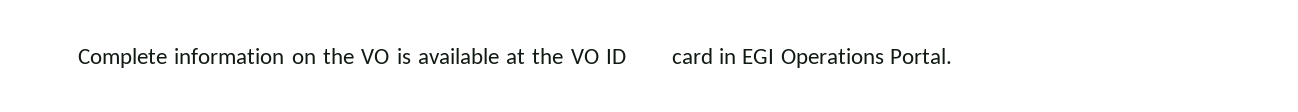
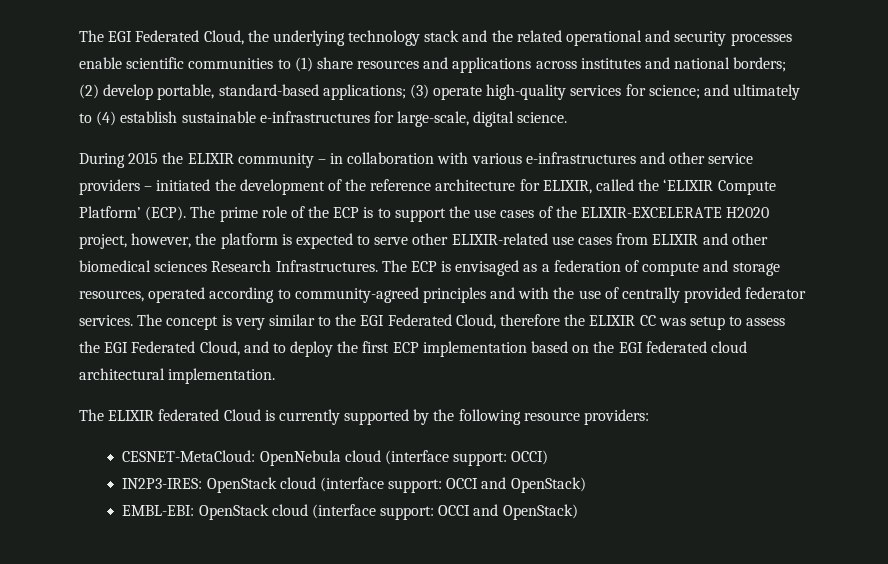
[78,48,952,68] Complete information on the VO is available at the VO ID card in EGI Operations Portal. -> [79,30,792,46] [79,57,787,73] [79,84,801,100] [79,111,568,127] [79,152,754,168] [79,179,776,195] [79,206,770,222] [79,233,768,249] [79,260,780,276] [79,287,807,303] [79,314,786,330] [79,341,747,357] [79,368,276,384] [79,409,650,425] [122,450,549,466] [122,477,586,493] [122,504,578,520] The EGI Federated Cloud, the underlying technology stack and the related operational and security processes enable scientific communities to (1) share resources and applications across institutes and national borders; (2) develop portable, standard-based applications; (3) operate high-quality services for science; and ultimately to (4) establish sustainable e-infrastructures for large-scale, digital science. // During 2015 the ELIXIR community – in collaboration with various e-infrastructures and other service providers – initiated the development of the reference architecture for ELIXIR, called the ‘ELIXIR Compute Platform’ (ECP). The prime role of the ECP is to support the use cases of the ELIXIR-EXCELERATE H2020 project, however, the platform is expected to serve other ELIXIR-related use cases from ELIXIR and other biomedical sciences Research Infrastructures. The ECP is envisaged as a federation of compute and storage resources, operated according to community-agreed principles and with the use of centrally provided federator services. The concept is very similar to the EGI Federated Cloud, therefore the ELIXIR CC was setup to assess the EGI Federated Cloud, and to deploy the first ECP implementation based on the EGI federated cloud architectural implementation. // The ELIXIR federated Cloud is currently supported by the following resource providers: // CESNET-MetaCloud: OpenNebula cloud (interface support: OCCI) // IN2P3-IRES: OpenStack cloud (interface support: OCCI and OpenStack) // EMBL-EBI: OpenStack cloud (interface support: OCCI and OpenStack)

